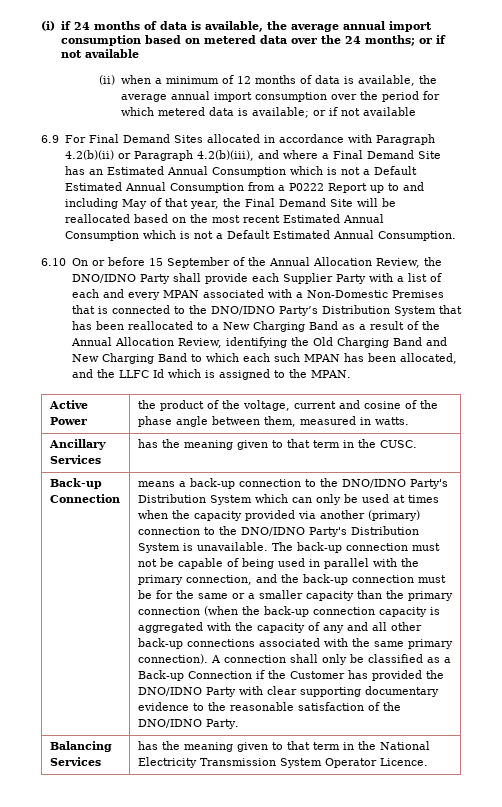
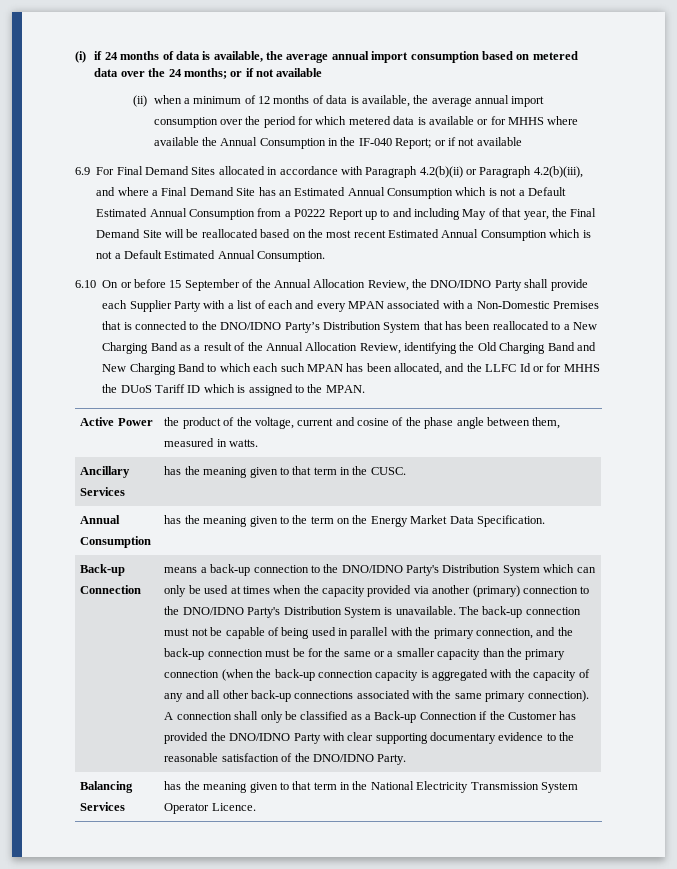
[251,107,309,118] available; -> [428,116,579,125] [153,137,432,149] available or for MHHS where available the Annual Consumption in the IF-040 Report;
(164, 373) none -> [532,363,600,372] [102,384,201,393] or for MHHS the DUoS Tariff ID
(417, 444) none -> [80,515,121,524] [80,536,152,548] [164,515,545,527] // Annual Consumption | has the meaning given to the term on the Energy Market Data Specification.

